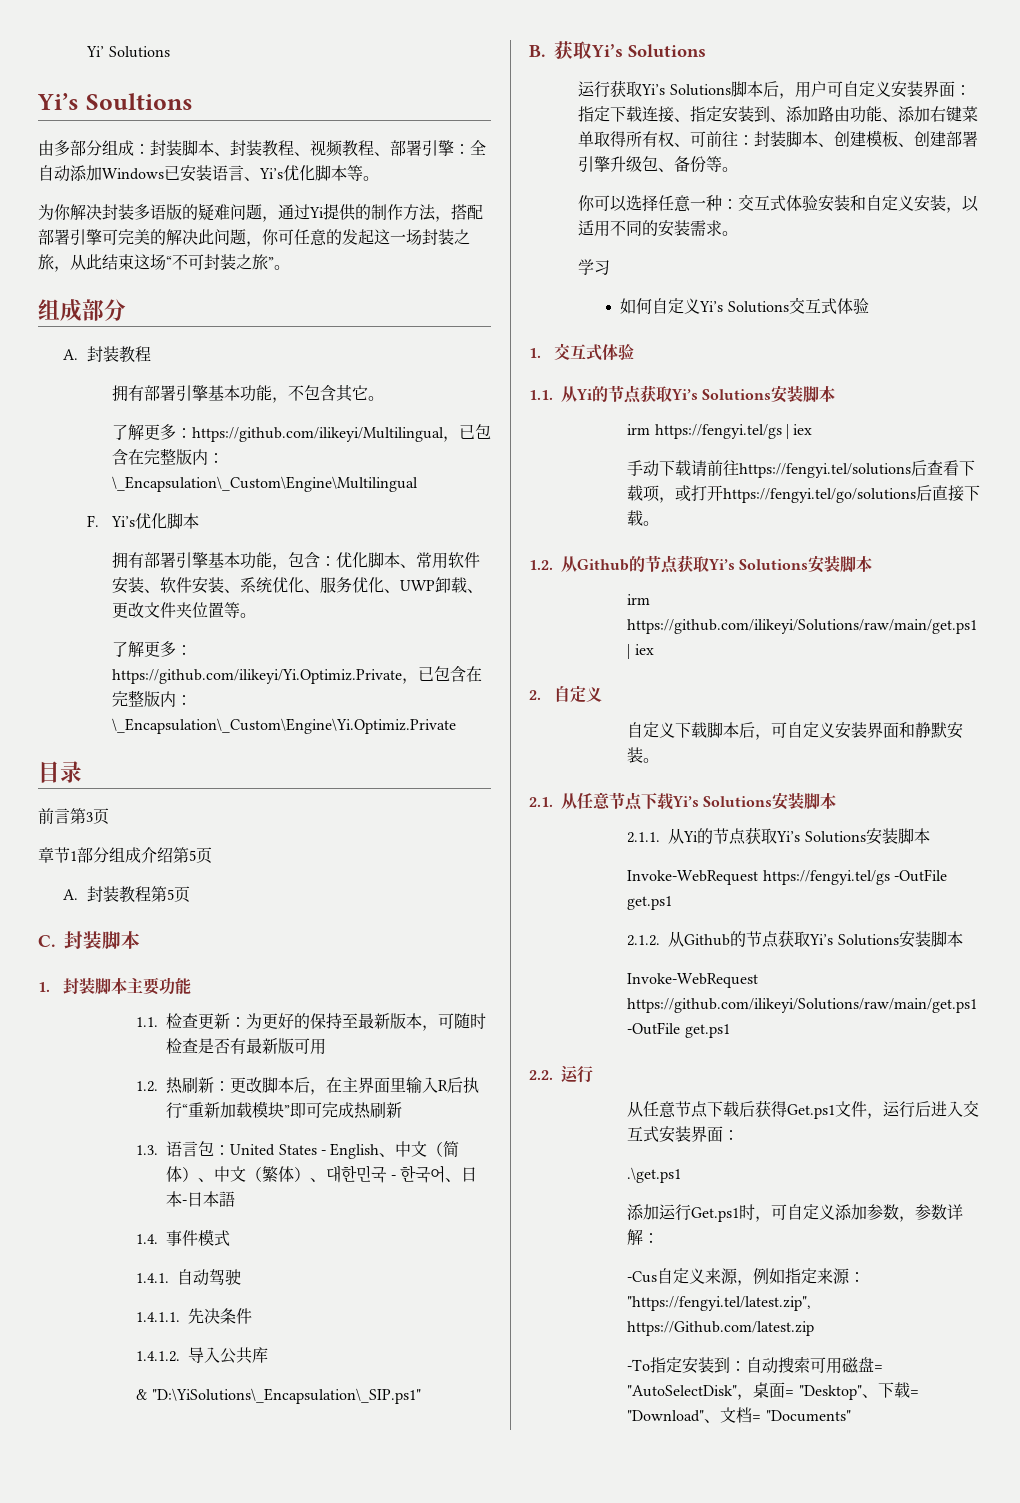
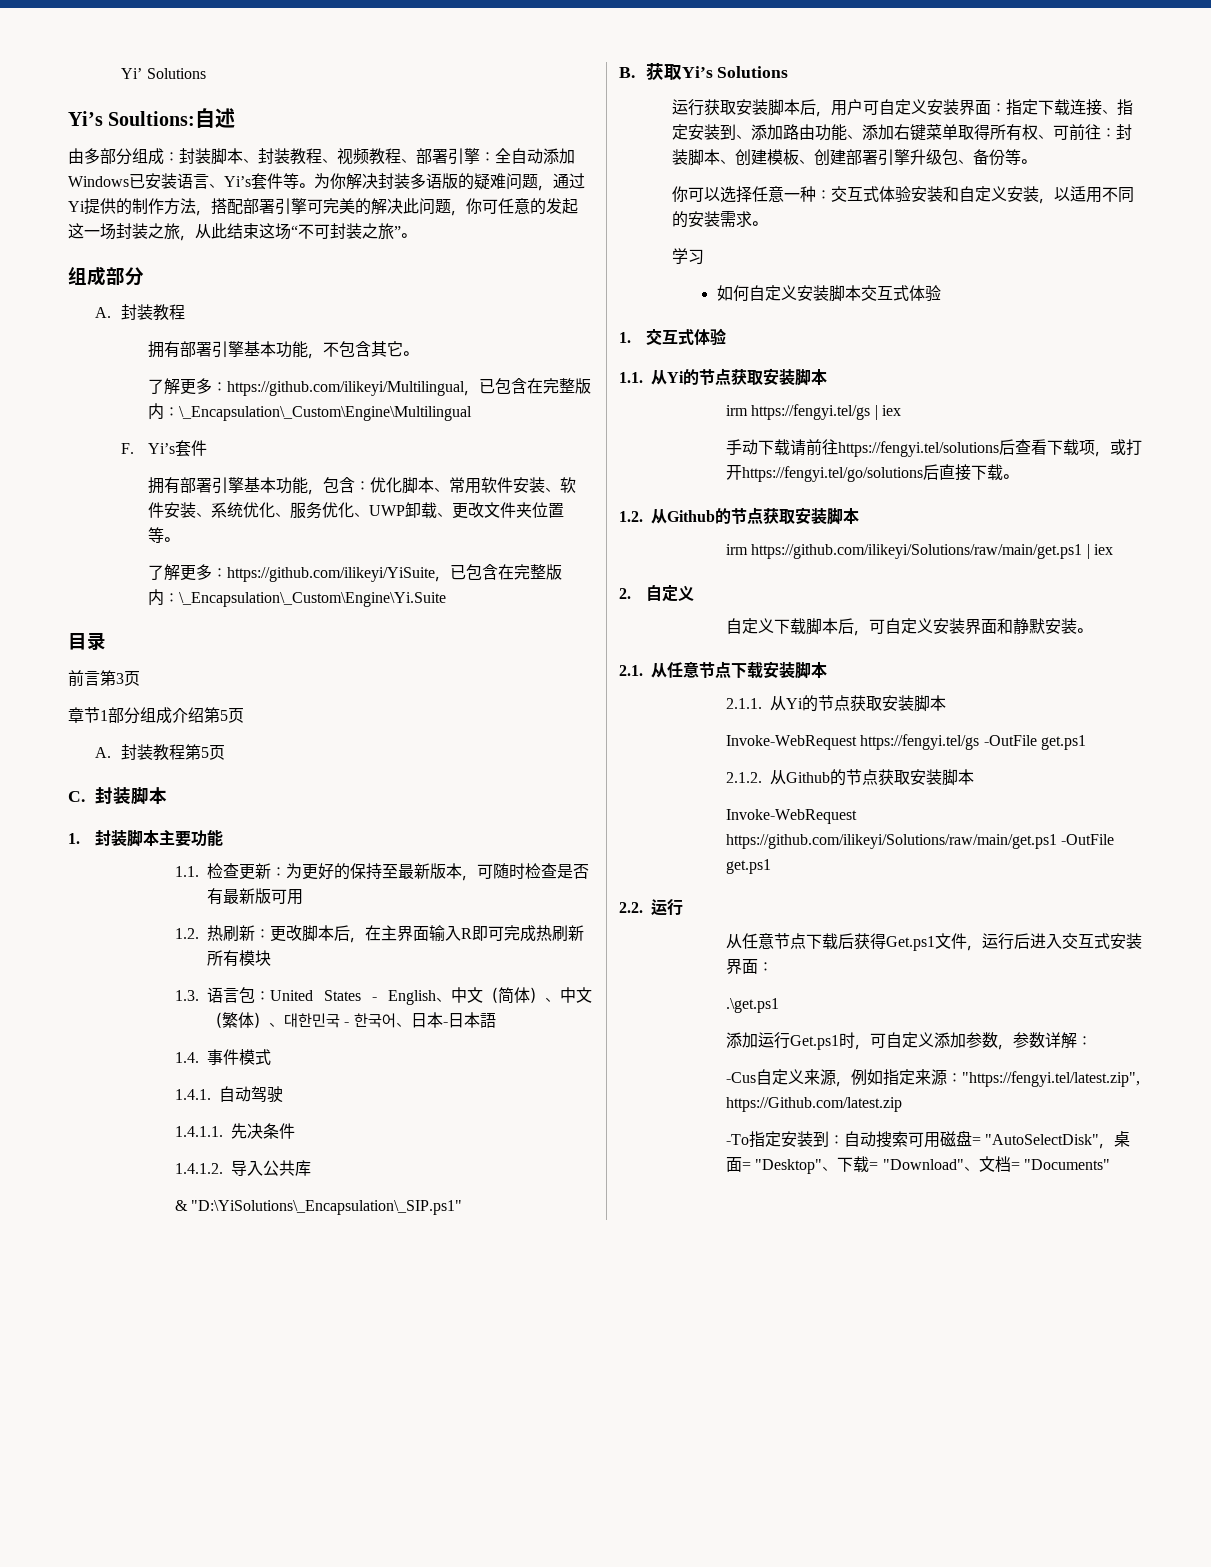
[85,93,193,110] Soultions -> [108,108,236,128] Soultions:自述
[283,165,379,181] 优化脚本等。 // -> [251,173,314,190] 套件等。
[134,513,199,529] 优化脚本 -> [175,440,208,457] 套件
[111,666,482,684] [111,690,192,707] [111,718,456,734] https://github.com/ilikeyi/Yi.Optimiz.Private，已包含在完整版内：\_Encapsulation\_Custom\Engine\Yi.Optimiz.Private -> [227,564,563,582] [148,589,447,607] https://github.com/ilikeyi/YiSuite，已包含在完整版内：\_Encapsulation\_Custom\Engine\Yi.Suite
[390,1077,407,1092] 里 -> (429, 933) none
[447,1077,480,1093] [166,1101,291,1119] 后执行“重新加载模块” -> (472, 933) none
(403, 1110) none -> [206,950,271,967] 所有模块
[641,84,731,96] Yi’s Solutions -> [736,99,769,115] 安装
[699,301,789,313] Yi’s Solutions -> [796,285,861,302] 安装脚本
[671,389,772,400] Yi’s Solutions -> (763, 377) none
[708,559,809,570] Yi’s Solutions -> (795, 516) none
[672,796,773,807] Yi’s Solutions -> (763, 670) none
[776,831,866,843] Yi’s Solutions -> (882, 703) none
[809,934,899,946] Yi’s Solutions -> (910, 777) none

